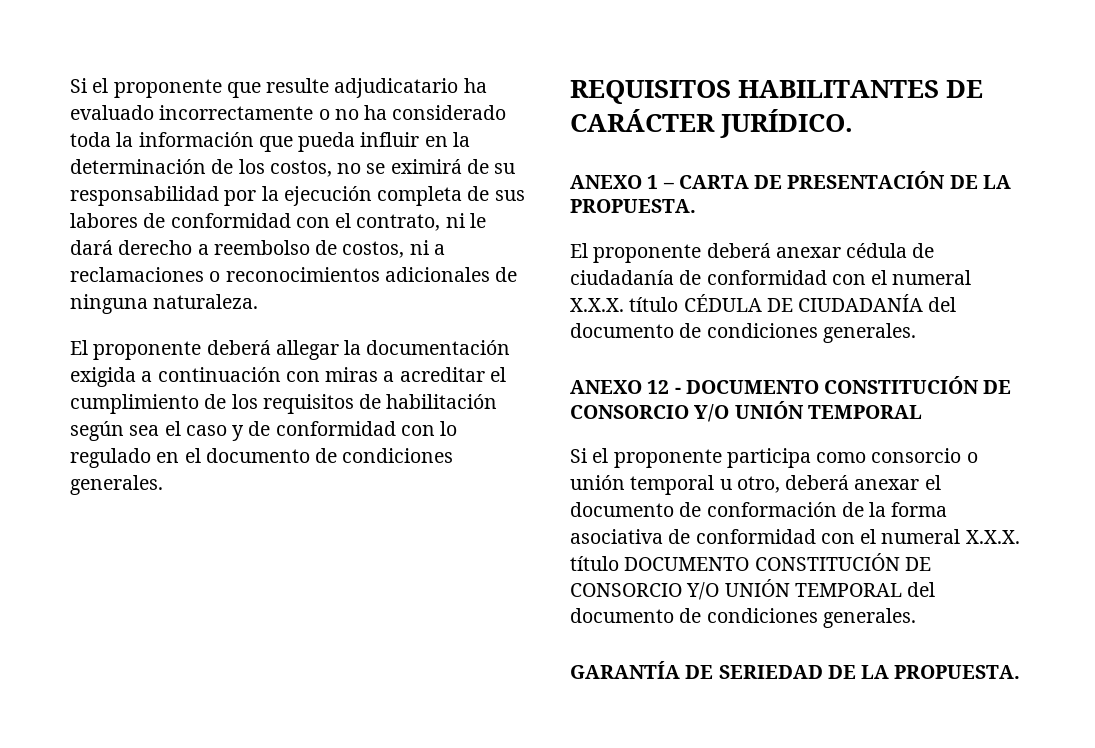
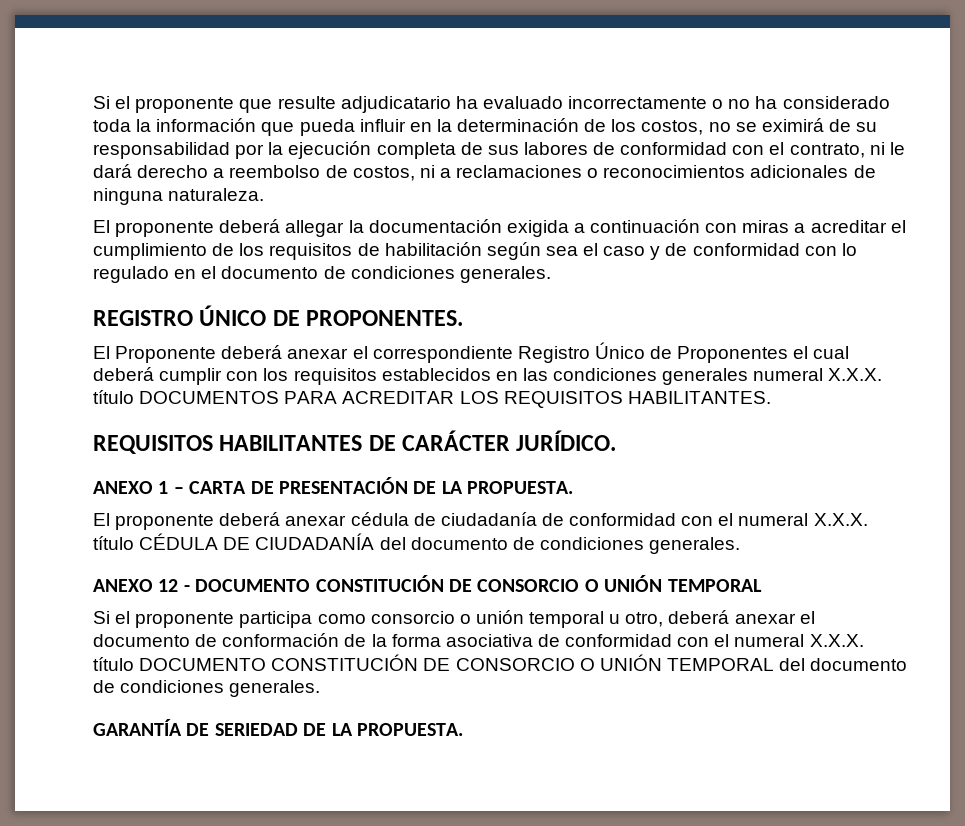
(163, 485) none -> [93,305,464,326] [93,342,850,363] [93,367,883,385] [93,390,771,408] // REGISTRO ÚNICO DE PROPONENTES. // El Proponente deberá anexar el correspondiente Registro Único de Proponentes el cual deberá cumplir con los requisitos establecidos en las condiciones generales numeral X.X.X. título DOCUMENTOS PARA ACREDITAR LOS REQUISITOS HABILITANTES.
[694,404,730,422] Y/O -> [584,579,599,592] O
[686,582,720,600] Y/O -> [579,658,595,671] O

